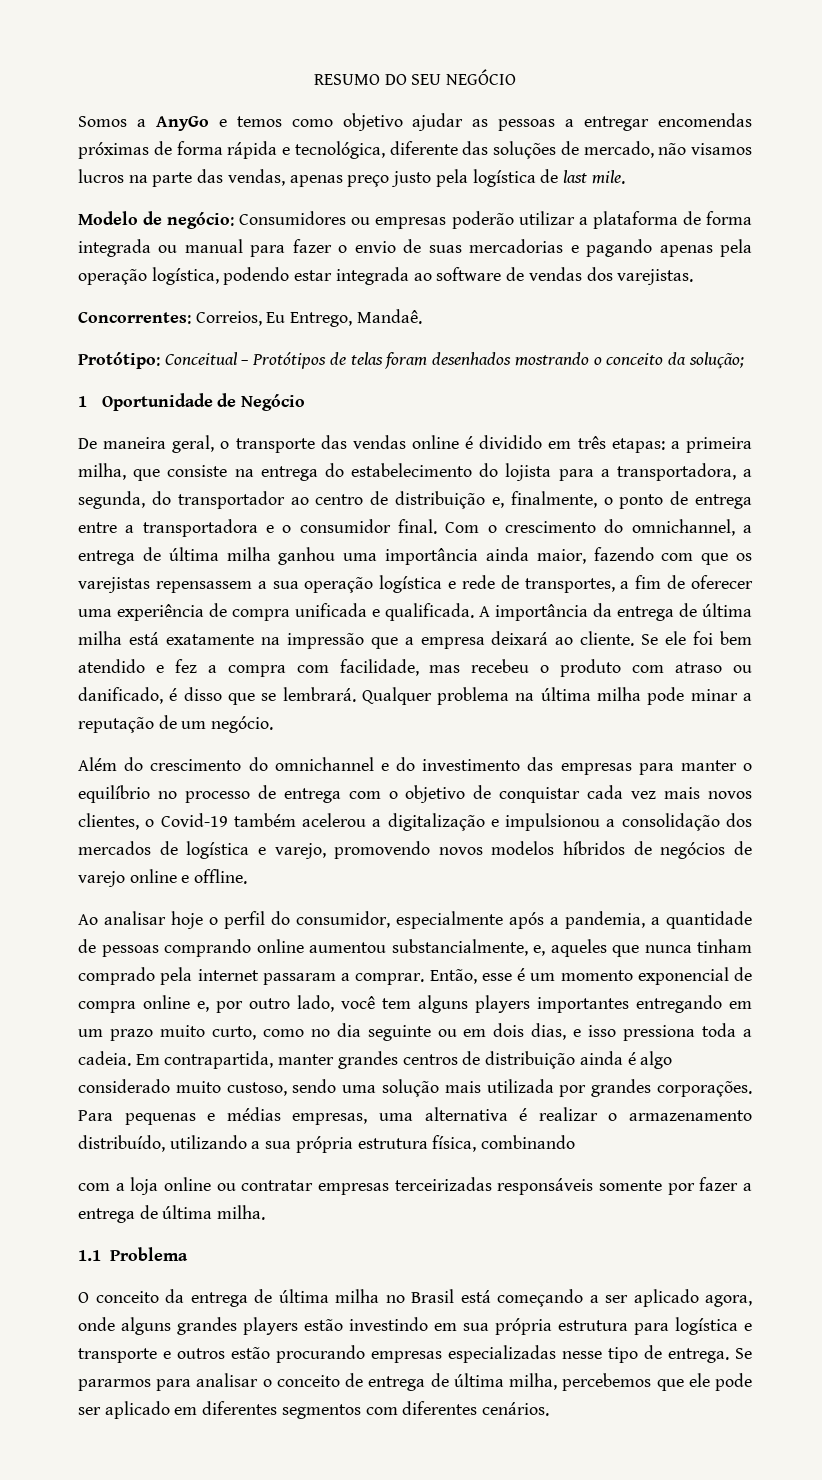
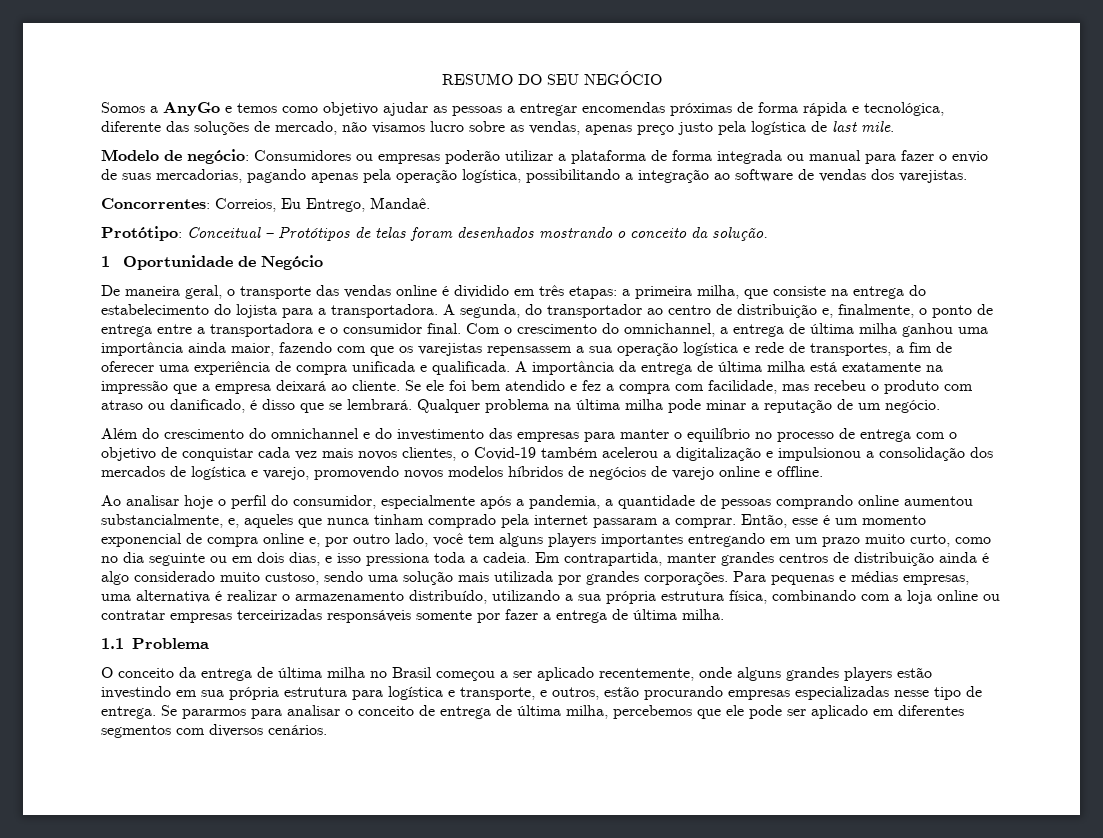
[78,169,224,187] lucros na parte das -> [430,121,524,132] lucro sobre as
[469,239,579,253] mercadorias e -> [156,169,242,183] mercadorias,
[223,267,409,285] podendo estar integrada -> [526,169,709,183] possibilitando a integração
[688,352,744,369] solução; -> [712,227,768,241] solução.
[616,463,752,481] transportadora, a -> [331,304,455,318] transportadora. A
(576, 1142) // -> (856, 595) none
[460,1289,583,1307] está começando -> [436,671,495,681] começou
[705,1295,752,1307] agora, -> [599,668,694,681] recentemente,
[78,1348,225,1363] transporte e outros -> [460,687,599,700] transporte, e outros,
[402,1401,478,1415] diferentes -> [209,724,263,737] diversos

